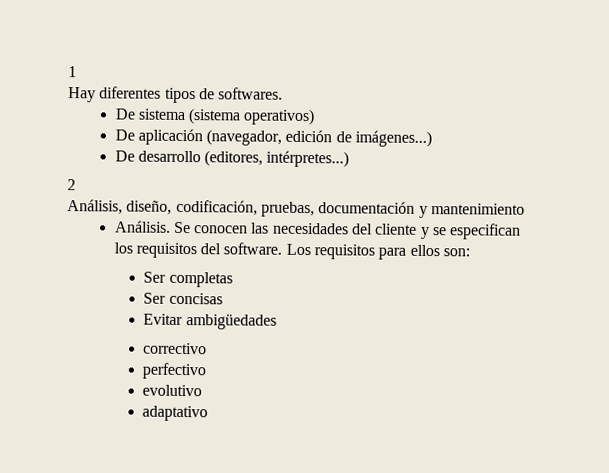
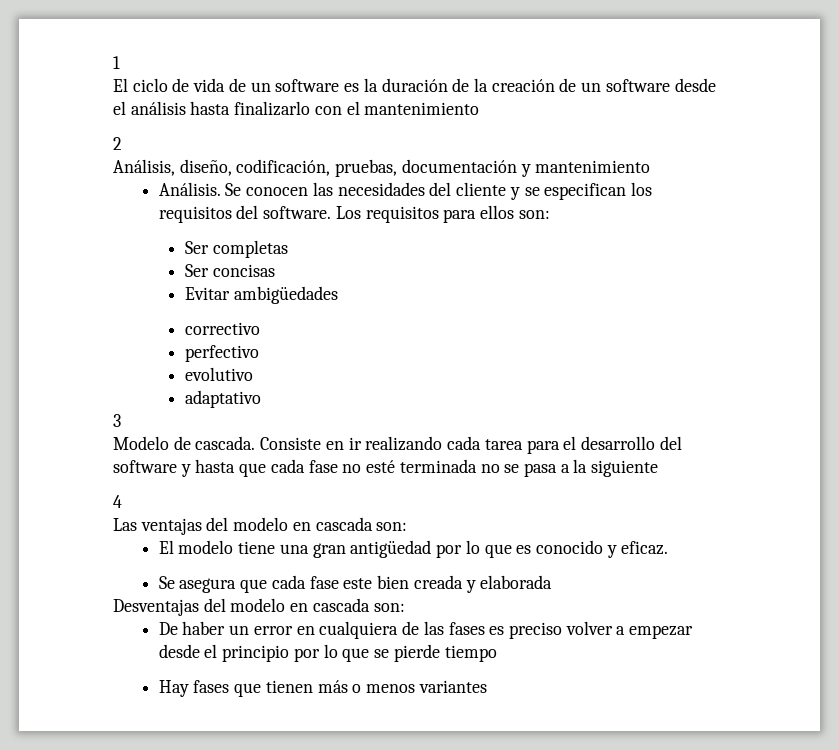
[68,86,284,104] [114,108,316,126] [114,128,433,148] [114,150,350,168] Hay diferentes tipos de softwares. // De sistema (sistema operativos) // De aplicación (navegador, edición de imágenes...) // De desarrollo (editores, intérpretes...) -> [113,78,716,92] [113,101,480,116] El ciclo de vida de un software es la duración de la creación de un software desde el análisis hasta finalizarlo con el mantenimiento
(209, 413) none -> [113,414,121,427] [113,436,682,454] [113,459,659,477] [113,495,122,508] [113,517,408,535] [158,540,669,558] [158,575,553,593] [113,598,405,616] [158,621,694,639] [158,644,497,662] [158,680,487,697] // 3 // Modelo de cascada. Consiste en ir realizando cada tarea para el desarrollo del software y hasta que cada fase no esté terminada no se pasa a la siguiente // 4 // Las ventajas del modelo en cascada son: // El modelo tiene una gran antigüedad por lo que es conocido y eficaz. // Se asegura que cada fase este bien creada y elaborada // Desventajas del modelo en cascada son: // De haber un error en cualquiera de las fases es preciso volver a empezar desde el principio por lo que se pierde tiempo // Hay fases que tienen más o menos variantes

